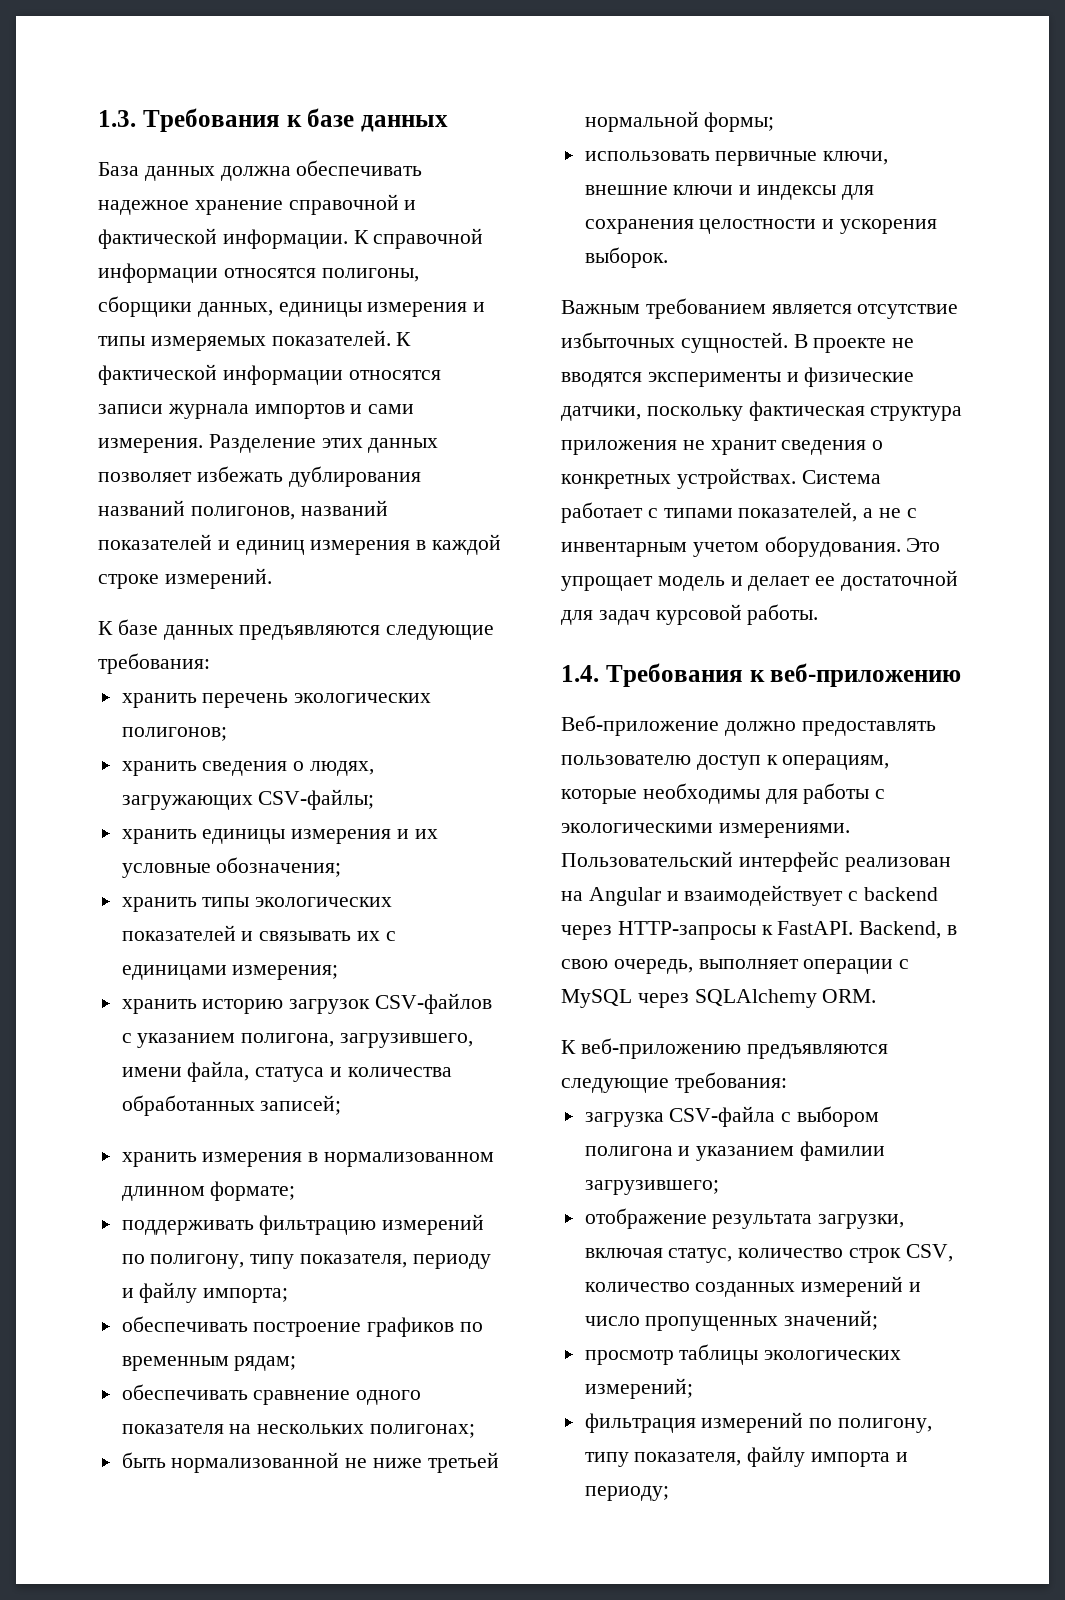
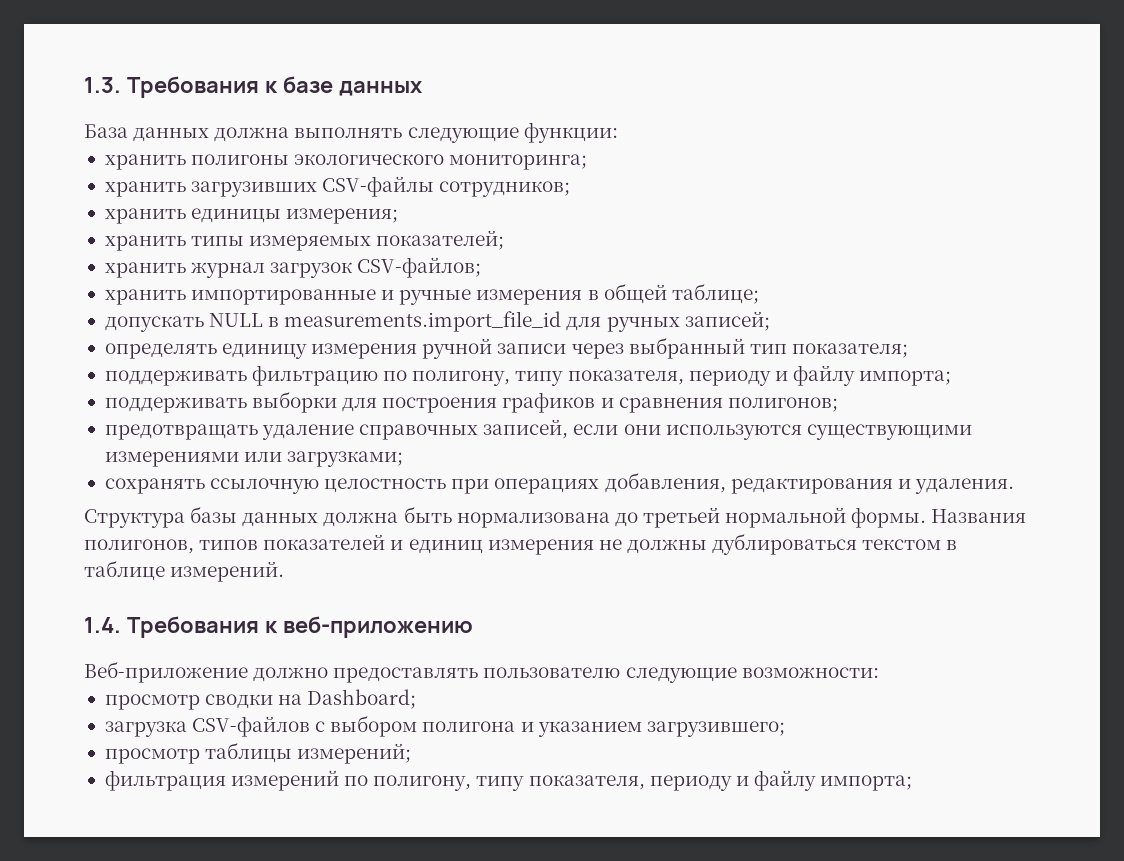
[296,160,423,176] [98,194,417,215] [98,228,484,249] [98,263,419,283] [98,296,486,317] [98,330,412,351] [98,364,441,385] [98,404,415,419] [98,434,439,453] [98,466,421,487] [98,500,388,520] [98,534,502,555] [98,568,272,589] [98,619,495,640] [98,653,210,674] [121,693,432,708] [121,727,227,741] [121,761,375,776] [121,789,375,810] [121,829,438,844] [121,857,342,878] [121,897,393,912] [121,925,396,941] [121,965,339,980] [121,993,493,1014] [121,1033,474,1048] [121,1061,452,1082] [121,1095,342,1116] [121,1152,495,1167] [121,1181,296,1201] обеспечивать надежное хранение справочной и фактической информации. К справочной информации относятся полигоны, сборщики данных, единицы измерения и типы измеряемых показателей. К фактической информации относятся записи журнала импортов и сами измерения. Разделение этих данных позволяет избежать дублирования названий полигонов, названий показателей и единиц измерения в каждой строке измерений. // К базе данных предъявляются следующие требования: // хранить перечень экологических полигонов; // хранить сведения о людях, загружающих CSV-файлы; // хранить единицы измерения и их условные обозначения; // хранить типы экологических показателей и связывать их с единицами измерения; // хранить историю загрузок CSV-файлов с указанием полигона, загрузившего, имени файла, статуса и количества обработанных записей; // хранить измерения в нормализованном длинном формате; -> [294,122,618,143] [104,154,588,170] [104,176,571,197] [104,208,399,224] [104,230,505,251] [104,257,482,278] [104,283,759,305] [104,311,770,332] [104,337,908,359] выполнять следующие функции: // хранить полигоны экологического мониторинга; // хранить загрузивших CSV-файлы сотрудников; // хранить единицы измерения; // хранить типы измеряемых показателей; // хранить журнал загрузок CSV-файлов; // хранить импортированные и ручные измерения в общей таблице; // допускать NULL в measurements.import_file_id для ручных записей; // определять единицу измерения ручной записи через выбранный тип показателя;
[382,1214,485,1235] измерений -> (379, 375) none
[121,1316,484,1337] [121,1356,297,1371] [121,1384,422,1405] [121,1424,476,1438] [121,1452,499,1473] [584,111,775,132] [584,151,889,166] [584,185,874,200] [584,219,938,234] [584,247,668,268] [561,298,959,319] [561,332,915,353] [561,367,915,387] [561,401,963,421] [561,440,884,455] [561,468,881,489] [561,502,917,523] [561,536,941,557] [561,570,959,591] [561,604,819,625] обеспечивать построение графиков по временным рядам; // обеспечивать сравнение одного показателя на нескольких полигонах; // быть нормализованной не ниже третьей нормальной формы; // использовать первичные ключи, внешние ключи и индексы для сохранения целостности и ускорения выборок. // Важным требованием является отсутствие избыточных сущностей. В проекте не вводятся эксперименты и физические датчики, поскольку фактическая структура приложения не хранит сведения о конкретных устройствах. Система работает с типами показателей, а не с инвентарным учетом оборудования. Это упрощает модель и делает ее достаточной для задач курсовой работы. -> [104,391,838,413] [104,419,972,440] [104,451,404,467] [104,472,1014,494] [84,506,1027,528] [84,533,958,555] [84,560,285,582] поддерживать выборки для построения графиков и сравнения полигонов; // предотвращать удаление справочных записей, если они используются существующими измерениями или загрузками; // сохранять ссылочную целостность при операциях добавления, редактирования и удаления. // Структура базы данных должна быть нормализована до третьей нормальной формы. Названия полигонов, типов показателей и единиц измерения не должны дублироваться текстом в таблице измерений.
[696,755,890,770] [561,783,886,804] [561,823,850,838] [561,851,951,872] [561,885,939,906] [561,921,958,940] [561,959,910,974] [561,989,877,1008] [561,1038,888,1059] [561,1072,787,1093] доступ к операциям, которые необходимы для работы с экологическими измерениями. Пользовательский интерфейс реализован на Angular и взаимодействует с backend через HTTP-запросы к FastAPI. Backend, в свою очередь, выполняет операции с MySQL через SQLAlchemy ORM. // К веб-приложению предъявляются следующие требования: -> [625,667,879,683] [104,689,417,710] следующие возможности: // просмотр сводки на Dashboard;
[669,1106,776,1127] CSV-файла -> [192,716,311,737] CSV-файлов
[800,1141,886,1161] фамилии -> (642, 729) none
[584,1208,905,1229] [584,1244,953,1263] [584,1276,922,1297] [584,1310,879,1331] // отображение результата загрузки, включая статус, количество строк CSV, количество созданных измерений и число пропущенных значений; -> (785, 729) none
[764,1350,902,1360] экологических -> (293, 752) none
[747,1446,908,1467] [584,1486,669,1501] файлу импорта и периоду; -> [649,770,913,791] периоду и файлу импорта;

